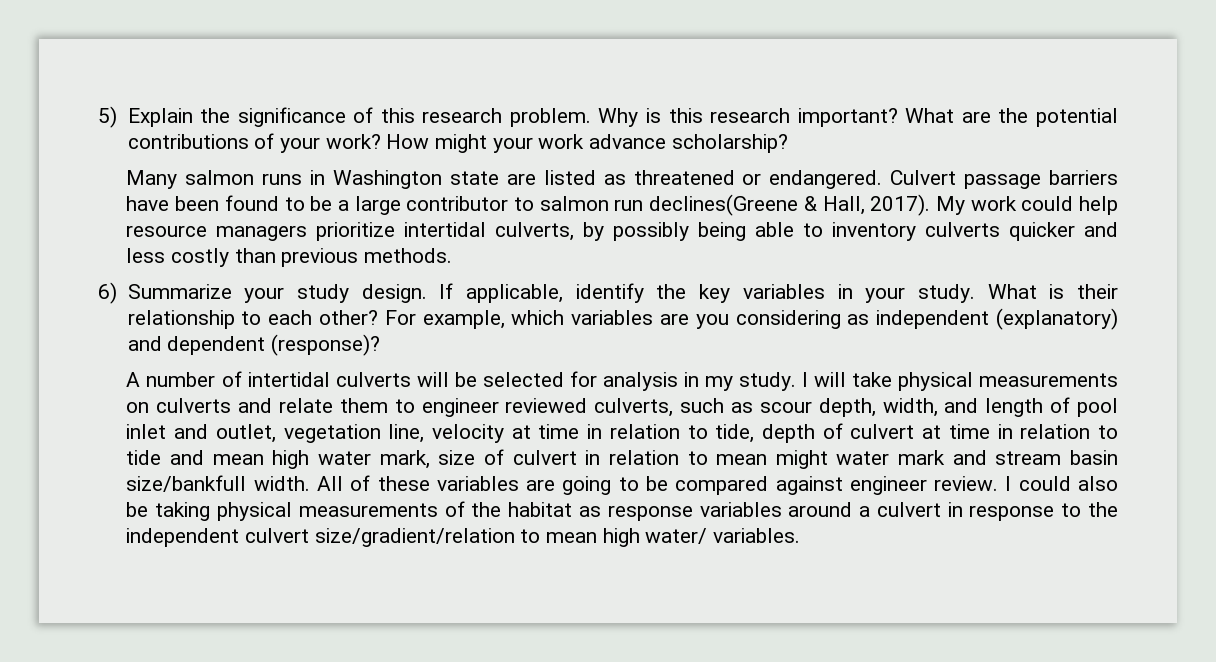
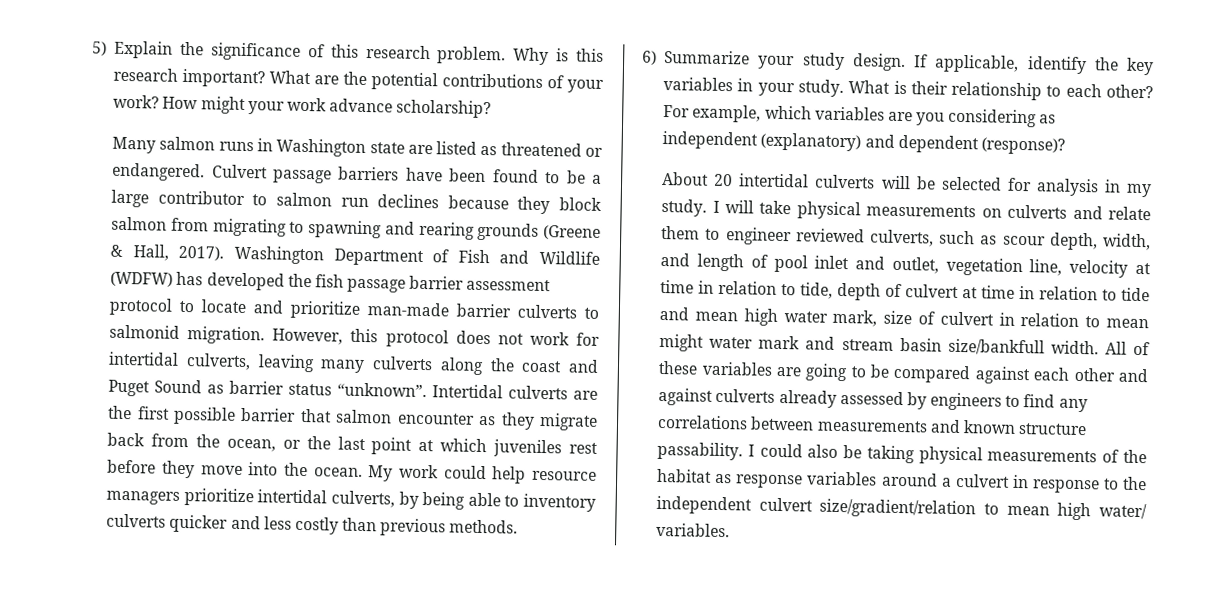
[649,194,931,216] declines(Greene & Hall, 2017). -> [377,194,602,215] [111,216,601,241] [110,244,600,266] [110,271,552,293] [109,297,599,319] [109,324,600,348] [108,351,599,376] [108,379,598,400] [108,405,598,431] [107,432,598,458] [107,459,363,479] declines because they block salmon from migrating to spawning and rearing grounds (Greene & Hall, 2017). Washington Department of Fish and Wildlife (WDFW) has developed the fish passage barrier assessment protocol to locate and prioritize man-made barrier culverts to salmonid migration. However, this protocol does not work for intertidal culverts, leaving many culverts along the coast and Puget Sound as barrier status “unknown”. Intertidal culverts are the first possible barrier that salmon encounter as they migrate back from the ocean, or the last point at which juveniles rest before they move into the ocean.
[613,222,690,241] possibly -> (419, 500) none
[126,371,242,387] A number of -> [662,171,734,187] About 20
[849,476,999,495] engineer review. -> [1033,367,1149,383] [658,387,1088,413] [657,414,1088,436] [657,441,744,461] each other and against culverts already assessed by engineers to find any correlations between measurements and known structure passability.

